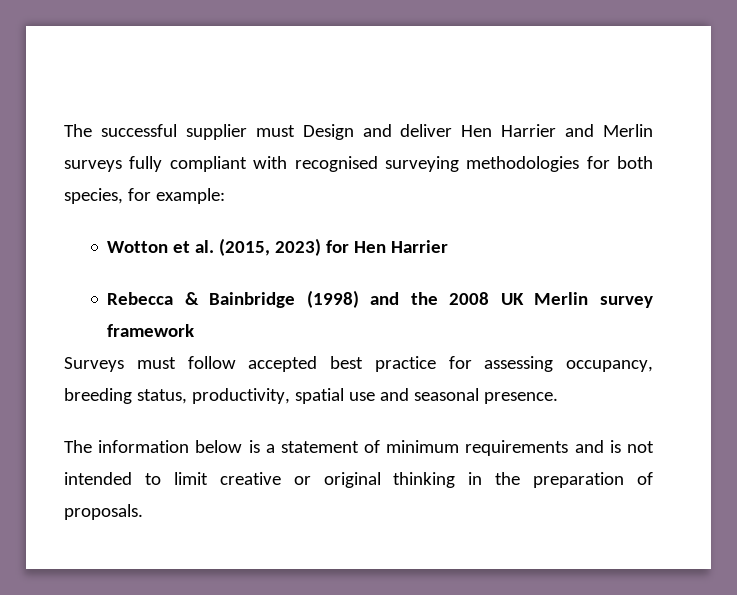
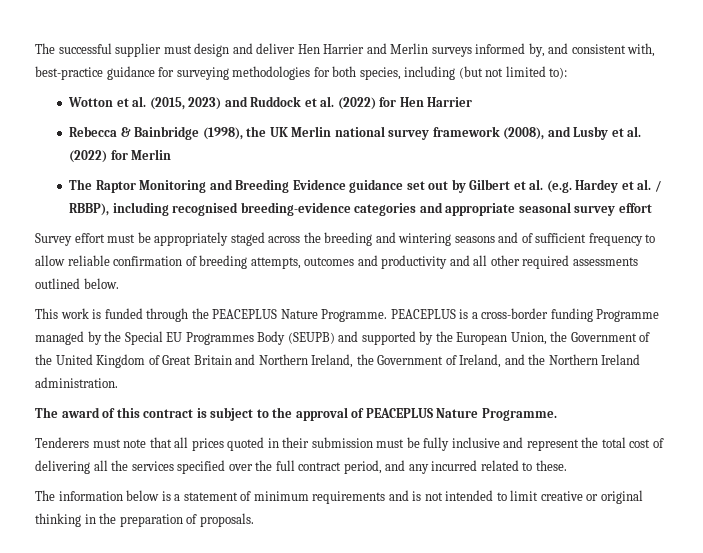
[302,124,354,140] Design -> [194,43,230,57] design
[129,156,378,172] fully compliant with recognised -> [475,43,656,57] [35,66,175,80] informed by, and consistent with, best-practice guidance for
[127,188,225,204] for example: -> [404,66,568,80] including (but not limited to):
(322, 247) none -> [224,96,376,110] and Ruddock et al. (2022)
[306,290,654,308] [107,324,195,337] [64,356,653,372] [64,388,558,404] (1998) and the 2008 UK Merlin survey framework // Surveys must follow accepted best practice for assessing occupancy, breeding status, productivity, spatial use and seasonal presence. -> [202,126,642,140] [69,149,172,163] [69,179,662,193] [69,202,652,216] [35,232,656,246] [35,255,638,269] [35,278,119,289] [35,308,660,322] [35,331,651,345] [35,354,641,368] [35,377,118,388] [35,407,557,421] [35,437,664,451] [35,460,567,474] (1998), the UK Merlin national survey framework (2008), and Lusby et al. (2022) for Merlin // The Raptor Monitoring and Breeding Evidence guidance set out by Gilbert et al. (e.g. Hardey et al. / RBBP), including recognised breeding-evidence categories and appropriate seasonal survey effort // Survey effort must be appropriately staged across the breeding and wintering seasons and of sufficient frequency to allow reliable confirmation of breeding attempts, outcomes and productivity and all other required assessments outlined below. // This work is funded through the PEACEPLUS Nature Programme. PEACEPLUS is a cross-border funding Programme managed by the Special EU Programmes Body (SEUPB) and supported by the European Union, the Government of the United Kingdom of Great Britain and Northern Ireland, the Government of Ireland, and the Northern Ireland administration. // The award of this contract is subject to the approval of PEACEPLUS Nature Programme. // Tenderers must note that all prices quoted in their submission must be fully inclusive and represent the total cost of delivering all the services specified over the full contract period, and any incurred related to these.

